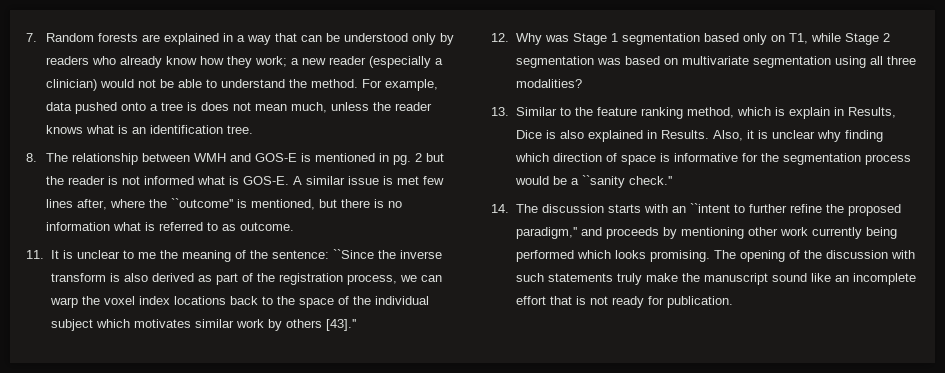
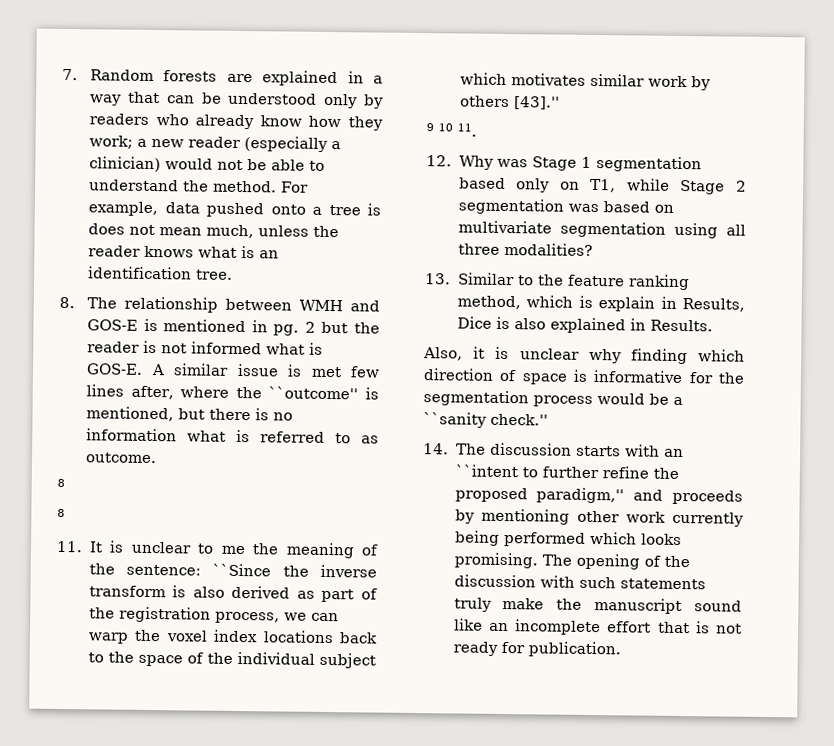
(294, 226) none -> [57,478,65,488] [57,508,65,518] // 8 // 8
(356, 325) none -> [426,123,477,137] // 9 10 11.
(709, 134) none -> (713, 325) //

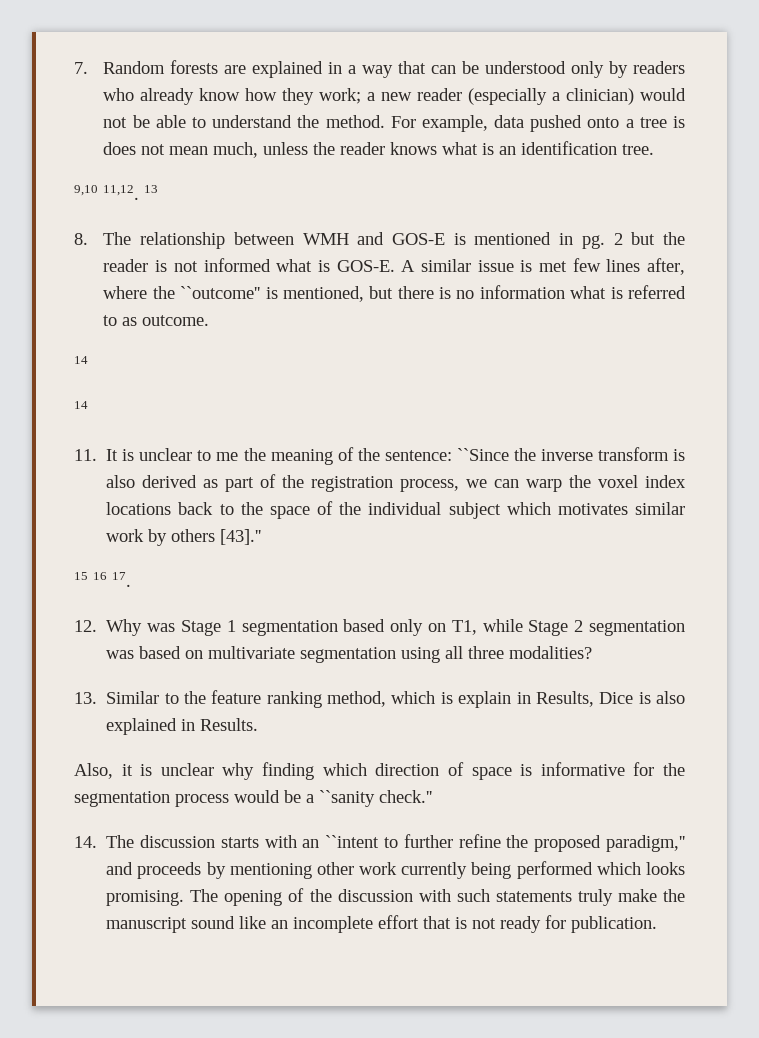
(234, 274) none -> [74,185,158,200] // 9,10 11,12. 13
[57,478,65,488] [57,508,65,518] 8 // 8 -> [74,356,88,364] [74,401,88,409] 14 // 14
[426,123,477,137] 9 10 11. -> [74,572,131,587] 15 16 17.

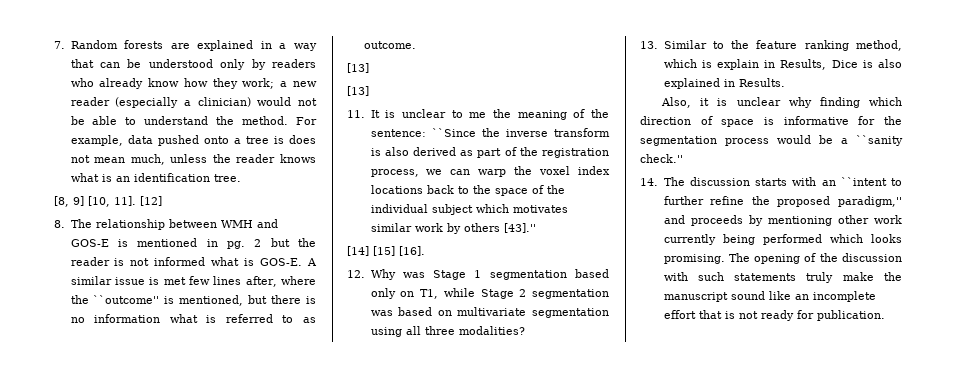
[74,185,158,200] 9,10 11,12. 13 -> [54,196,162,207] [8, 9] [10, 11]. [12]
[74,356,88,364] [74,401,88,409] 14 // 14 -> [347,63,369,73] [347,86,369,96] [13] // [13]
[74,572,131,587] 15 16 17. -> [347,246,425,256] [14] [15] [16].

